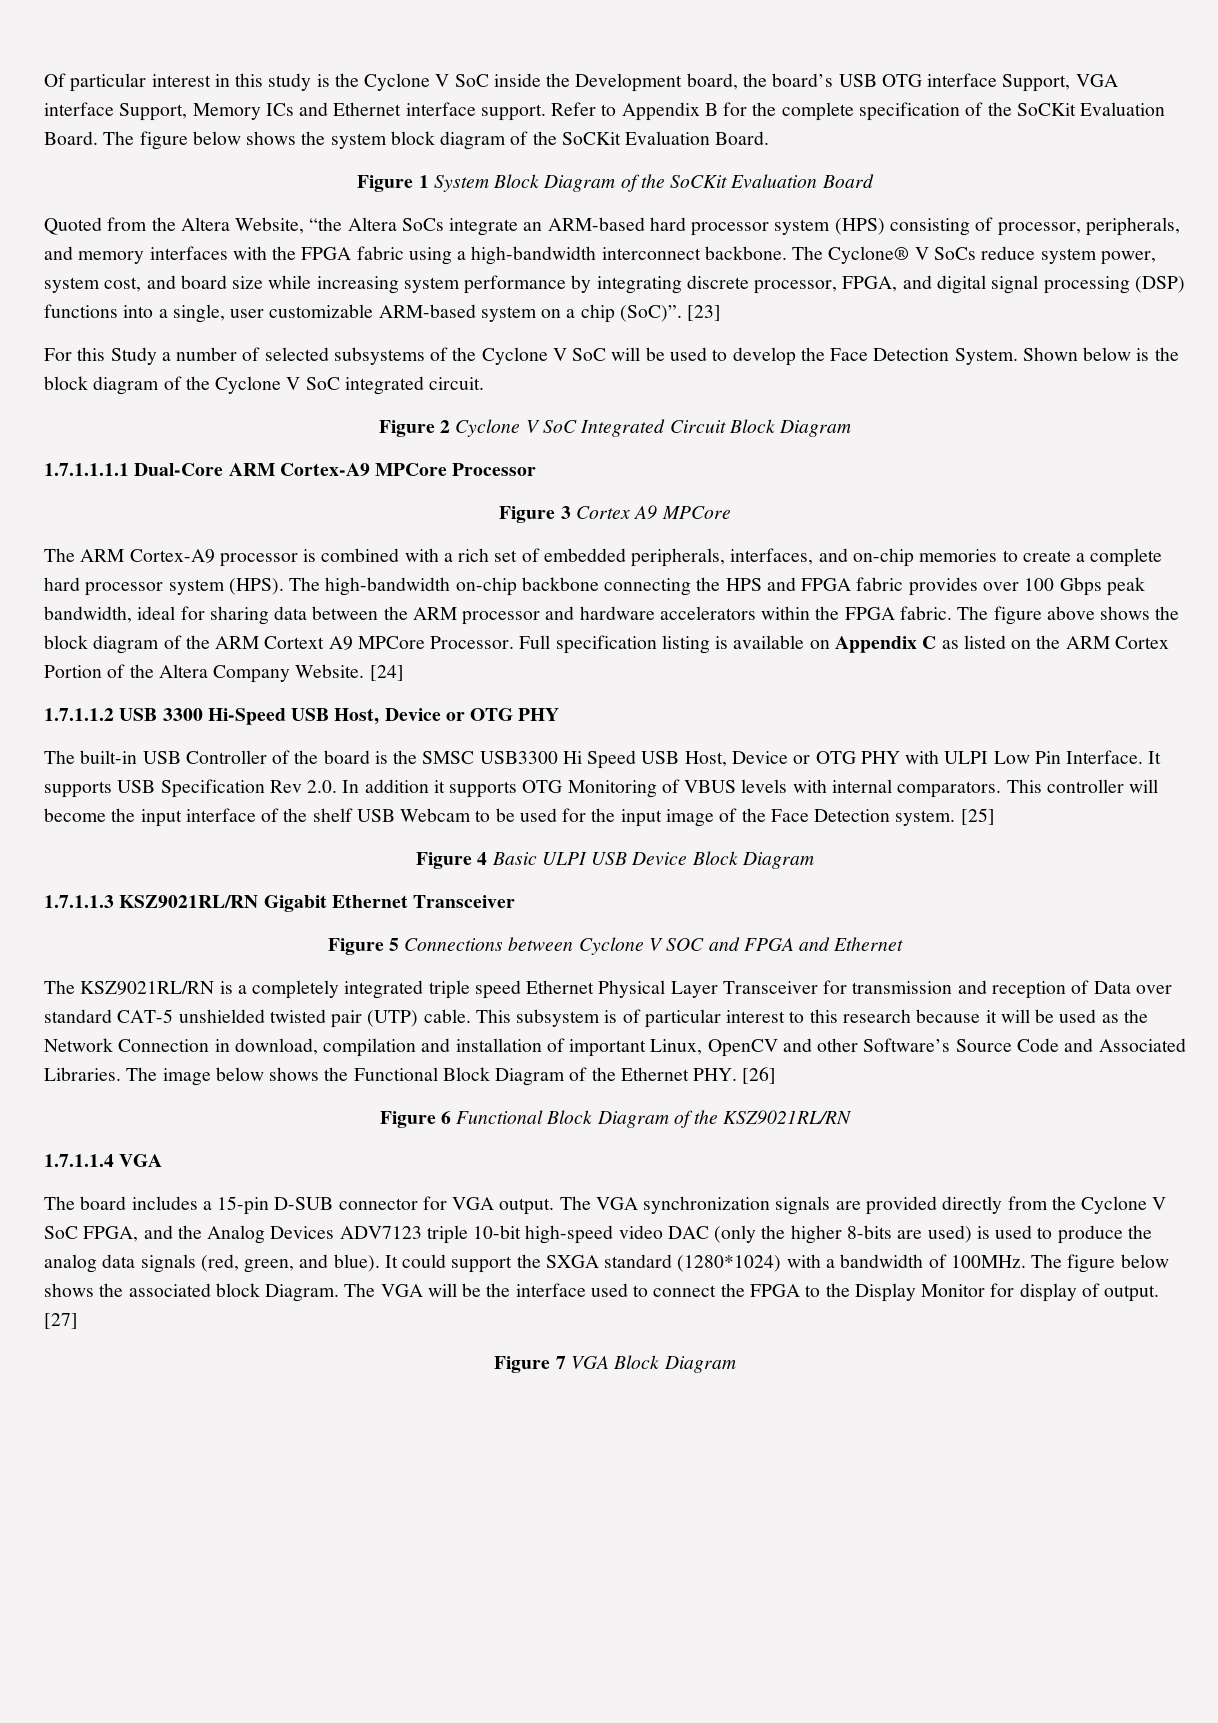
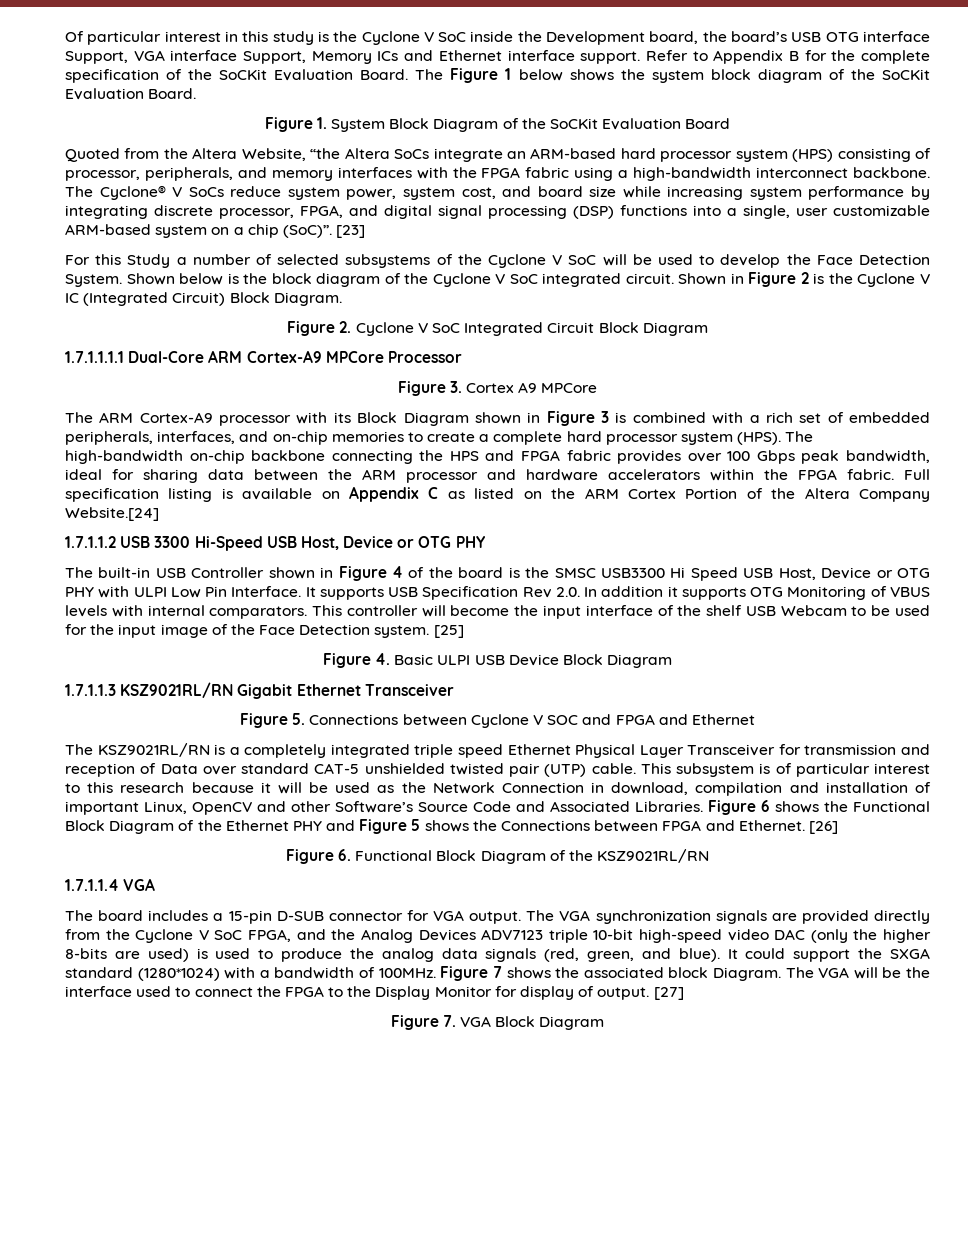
[139,131,188,150] figure -> [450,68,512,83] Figure 1
[418,175,429,188] 1 -> [316,117,327,129] 1.
[378,420,451,437] // Figure 2 -> [678,272,930,287] [65,292,342,306] [287,321,352,336] Shown in Figure 2 is the Cyclone V IC (Integrated Circuit) Block Diagram. // Figure 2.
[560,506,571,519] 3 -> [449,381,462,393] 3.
(298, 560) none -> [296,411,610,426] with its Block Diagram shown in Figure 3
[957,606,1180,625] [44,635,515,654] The figure above shows the block diagram of the ARM Cortext A9 MPCore Processor. -> (894, 474) none
[295,664,404,681] Website. [24] -> [65,507,159,521] Website.[24]
(267, 757) none -> [268,566,403,581] shown in Figure 4
[477,852,488,865] 4 -> [375,653,391,665] 4.
[388,938,399,951] 5 -> [292,713,306,725] 5.
[126,1067,264,1086] The image below -> [708,800,770,815] Figure 6
[693,1068,738,1081] PHY. -> [292,819,805,834] PHY and Figure 5 shows the Connections between FPGA and Ethernet.
[440,1111,451,1124] 6 -> [338,849,352,861] 6.
[1031,1254,1169,1273] The figure below -> [440,966,502,981] Figure 7
[555,1356,566,1369] 7 -> [442,1015,456,1027] 7.

